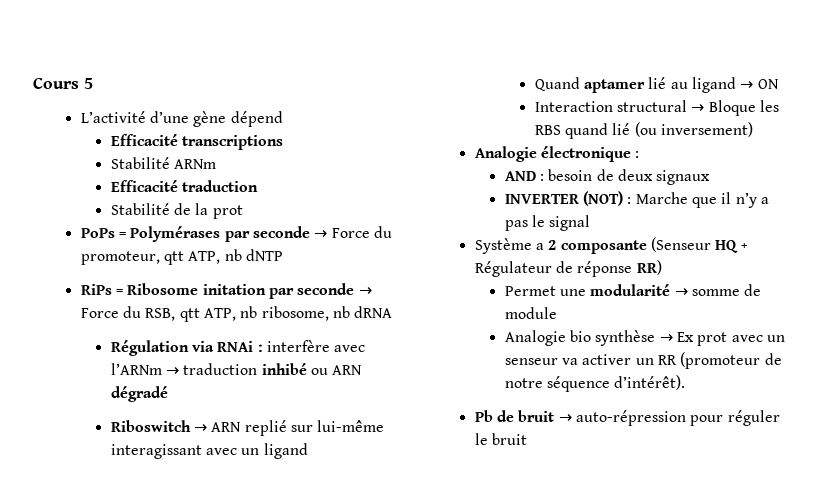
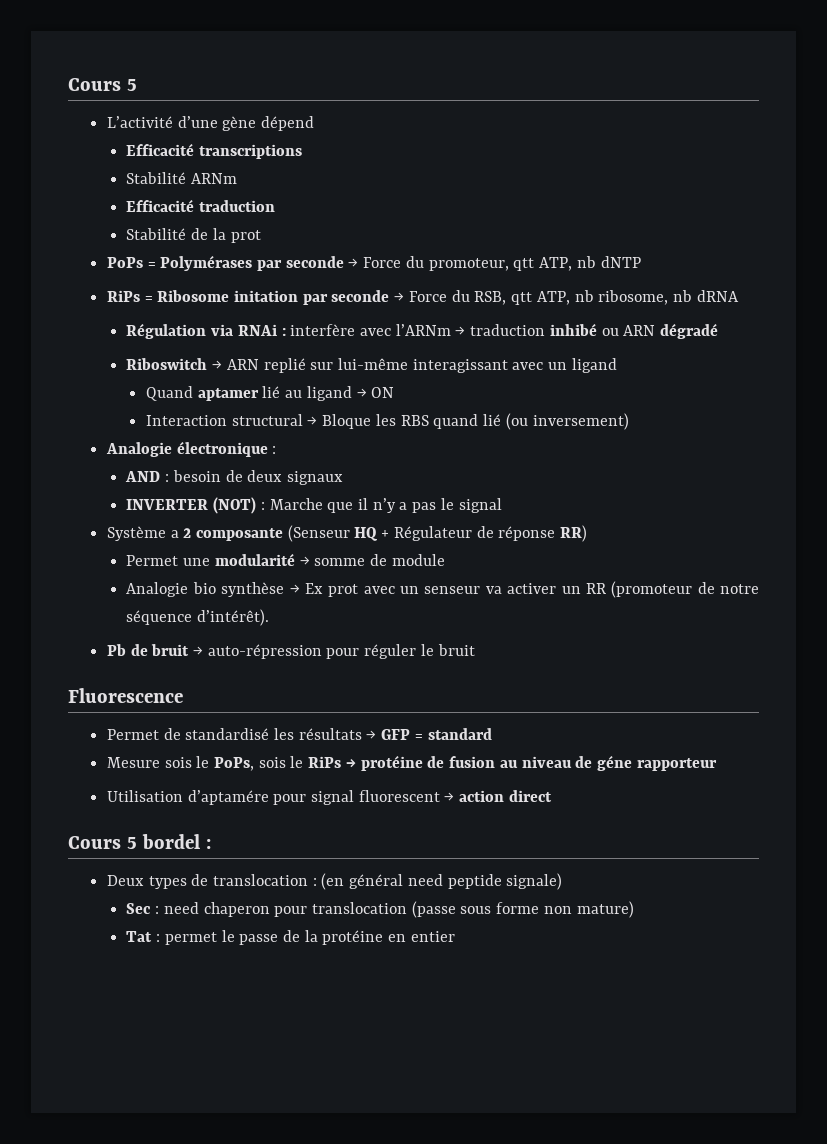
(527, 439) none -> [68,688,183,703] [106,728,492,740] [106,755,717,771] [106,790,552,805] [68,834,211,849] [106,873,563,890] [126,901,634,918] [126,930,455,945] // Fluorescence // Permet de standardisé les résultats → GFP = standard // Mesure sois le PoPs, sois le RiPs → protéine de fusion au niveau de géne rapporteur // Utilisation d’aptamére pour signal fluorescent → action direct // Cours 5 bordel : // Deux types de translocation : (en général need peptide signale) // Sec : need chaperon pour translocation (passe sous forme non mature) // Tat : permet le passe de la protéine en entier

